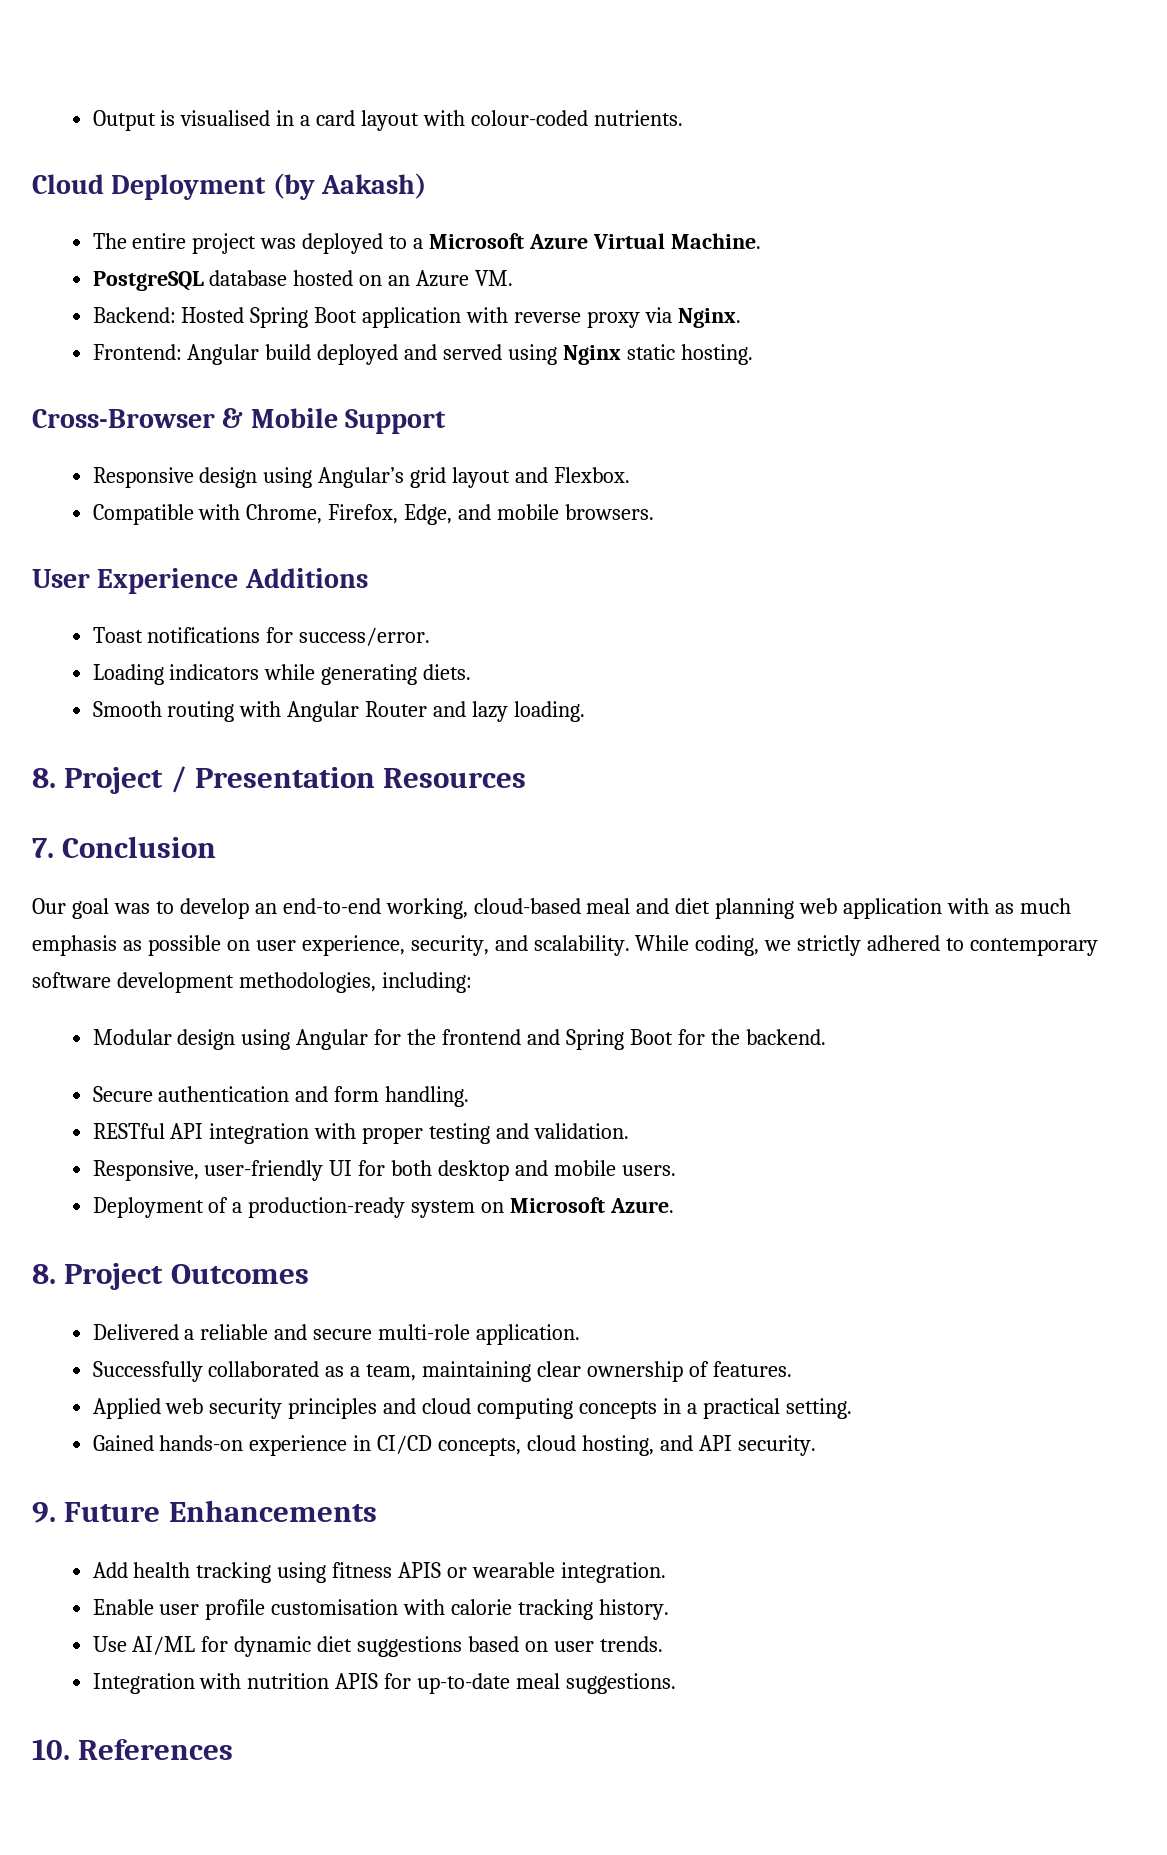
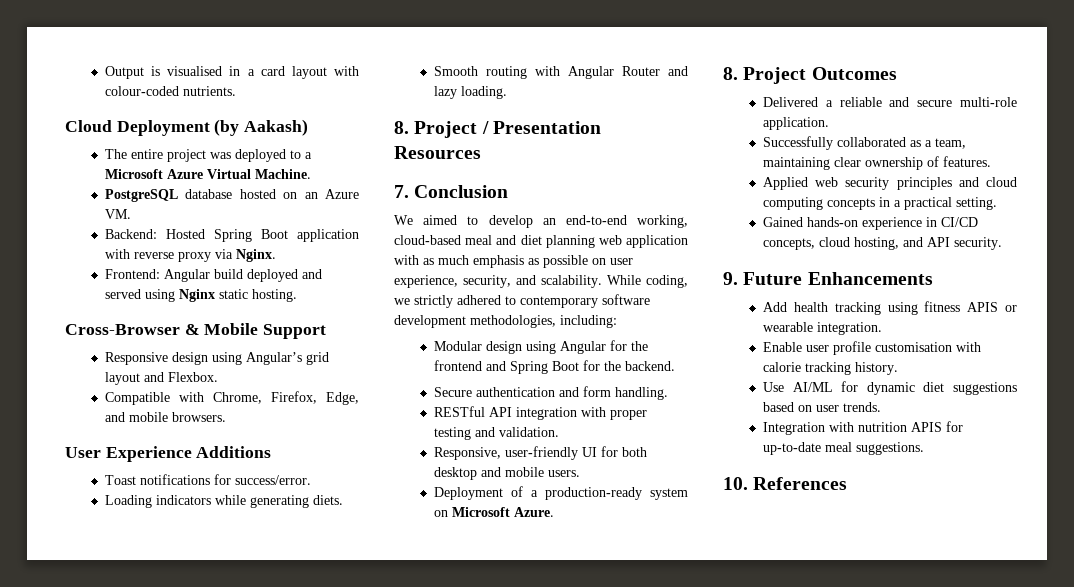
[32,898,150,919] Our goal was -> [394,215,458,225] We aimed

